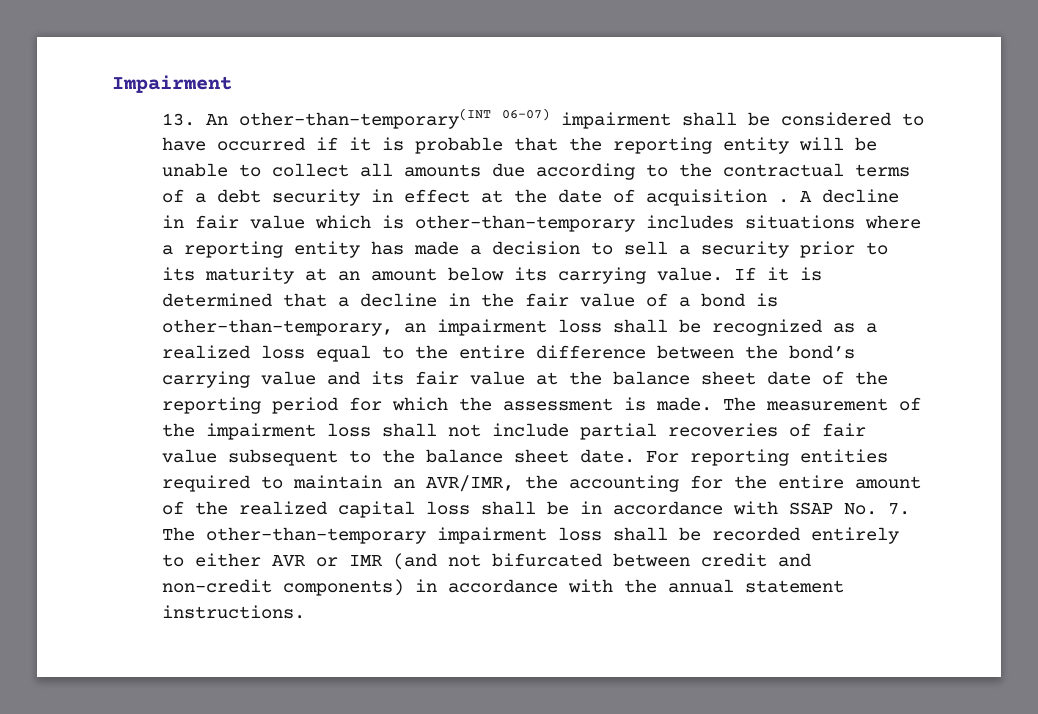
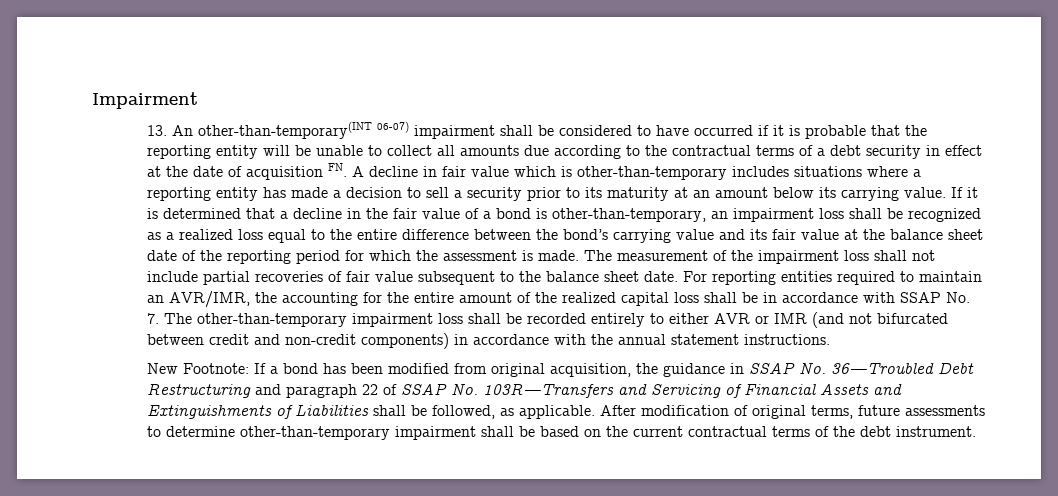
[777,199,789,203] . -> [327,163,347,177] FN.
(305, 612) none -> [146,362,974,377] [146,383,902,398] [146,404,985,419] [146,426,976,440] // New Footnote: If a bond has been modified from original acquisition, the guidance in SSAP No. 36—Troubled Debt Restructuring and paragraph 22 of SSAP No. 103R—Transfers and Servicing of Financial Assets and Extinguishments of Liabilities shall be followed, as applicable. After modification of original terms, future assessments to determine other-than-temporary impairment shall be based on the current contractual terms of the debt instrument.

